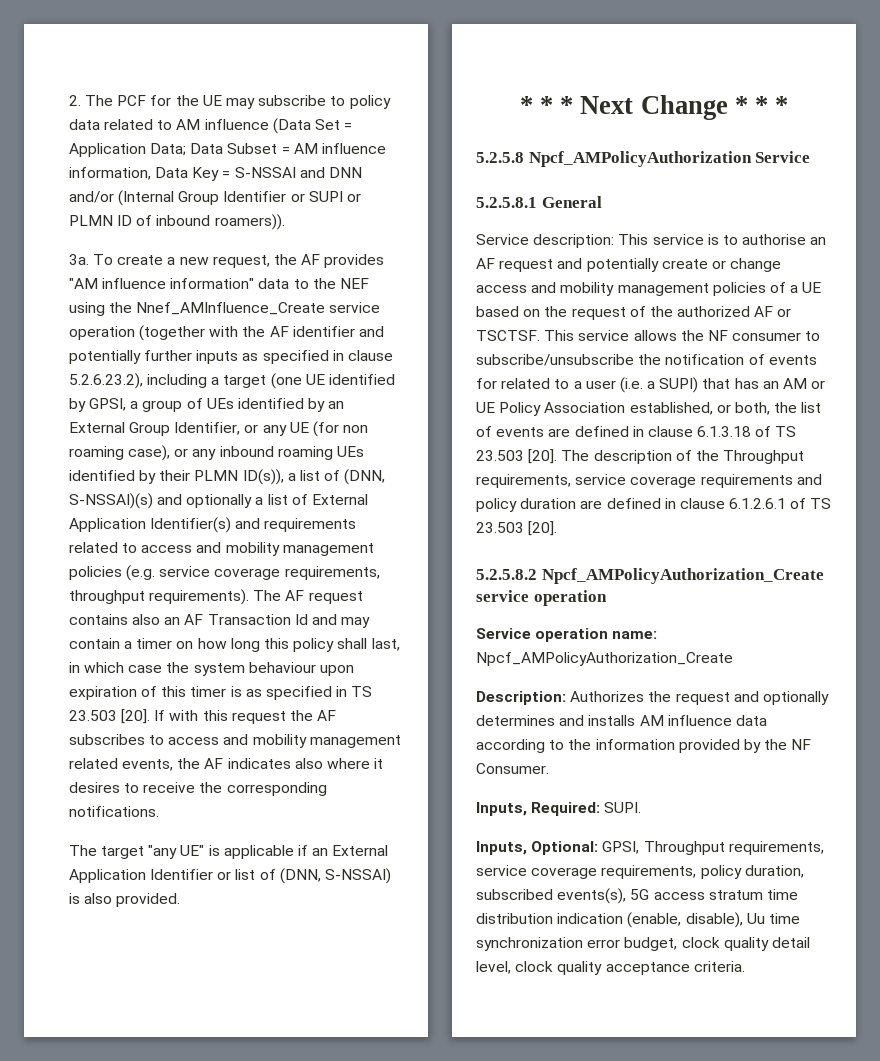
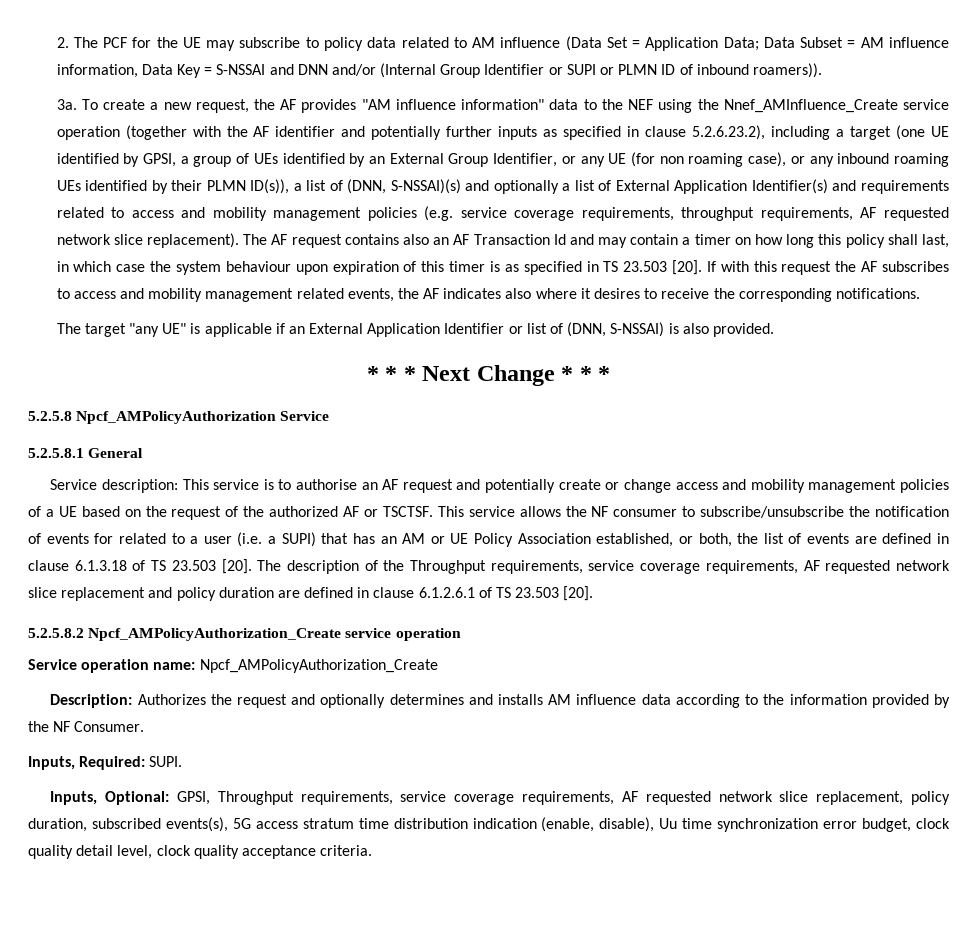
[149,589,250,605] requirements). -> [760,207,950,221] [56,233,239,248] requirements, AF requested network slice replacement).
[700,474,793,488] requirements -> [705,560,951,574] [28,587,146,601] requirements, AF requested network slice replacement
(697, 872) none -> [621,791,904,805] AF requested network slice replacement,

